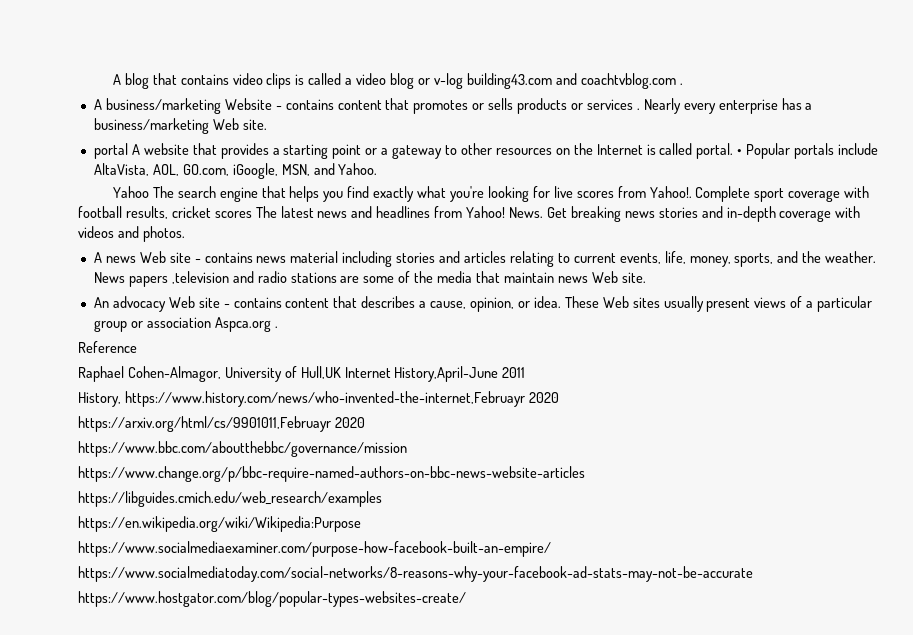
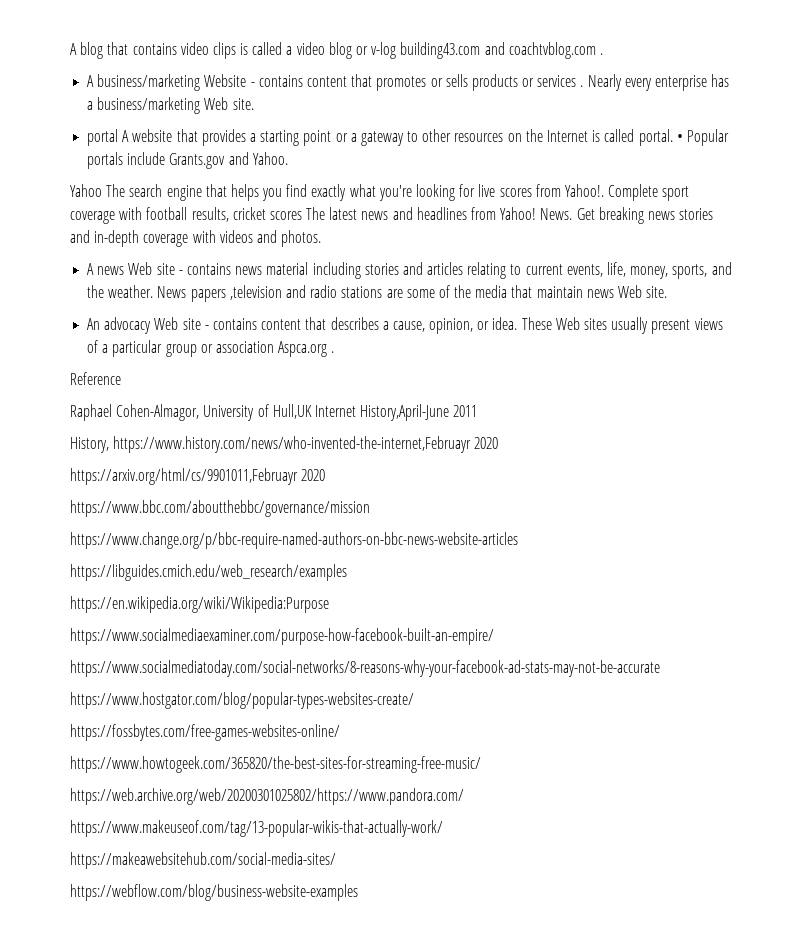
[93,163,310,179] AltaVista, AOL, GO.com, iGoogle, MSN, -> [169,153,226,169] Grants.gov
(466, 599) none -> [70,724,340,741] [70,756,481,773] [70,788,464,805] [70,820,443,837] [70,852,336,869] [70,884,358,901] // https://fossbytes.com/free-games-websites-online/ // https://www.howtogeek.com/365820/the-best-sites-for-streaming-free-music/ // https://web.archive.org/web/20200301025802/https://www.pandora.com/ // https://www.makeuseof.com/tag/13-popular-wikis-that-actually-work/ // https://makeawebsitehub.com/social-media-sites/ // https://webflow.com/blog/business-website-examples

